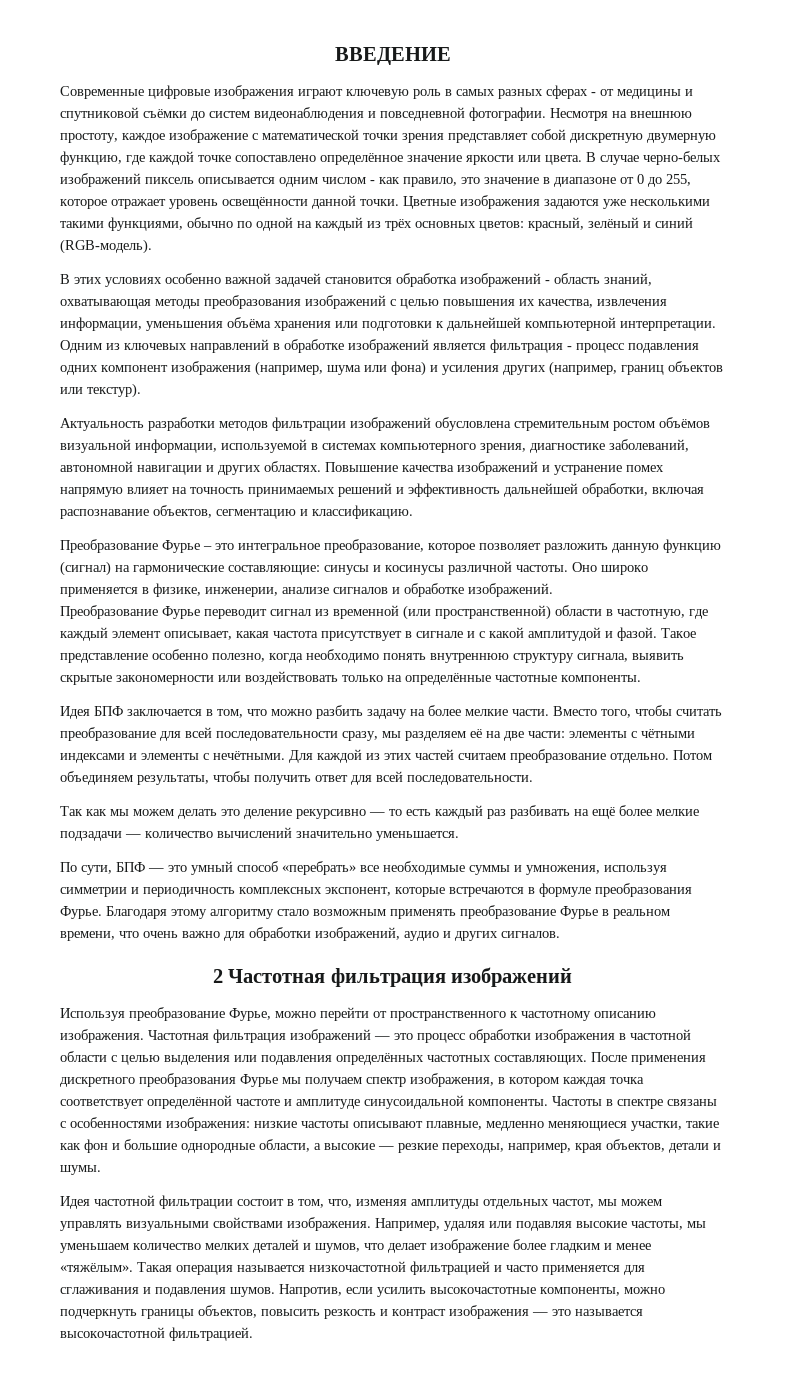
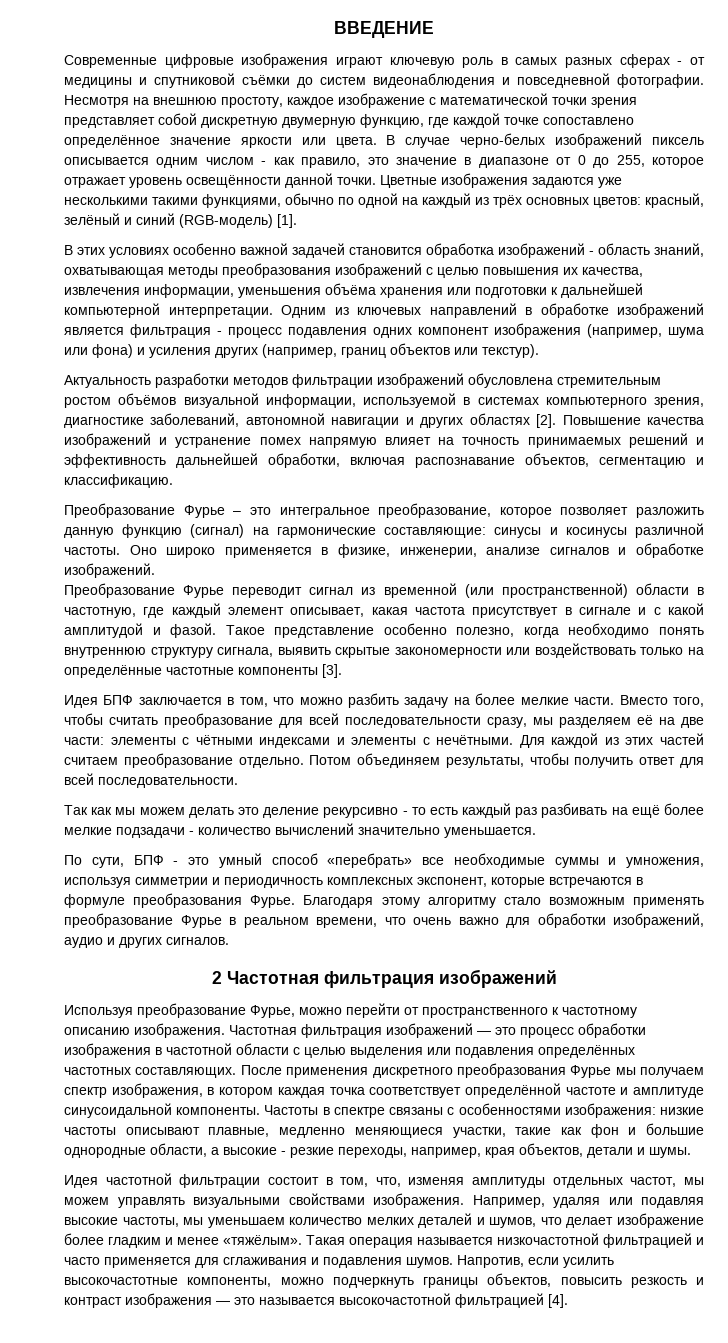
[60,239,152,254] (RGB-модель). -> [179,214,297,228] (RGB-модель) [1].
[264,461,321,472] областях. -> [469,413,557,428] областях [2].
[561,675,641,682] компоненты. -> [238,664,342,678] компоненты [3].
[369,812,385,816] — -> [402,811,408,815] -
[125,834,141,838] — -> [189,831,194,835] -
[148,868,164,872] — -> [173,861,179,865] -
[378,1146,394,1150] — -> [281,1151,286,1155] -
[169,1327,253,1341] фильтрацией. -> [455,1293,568,1308] фильтрацией [4].

